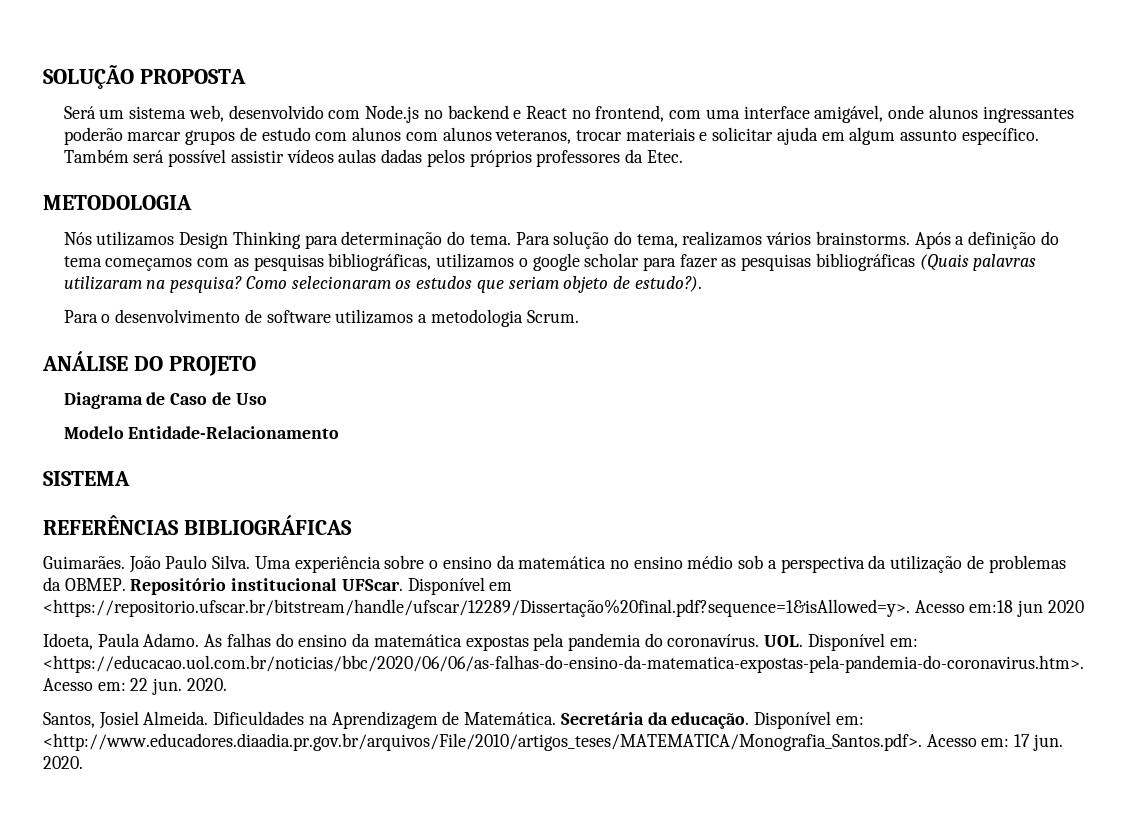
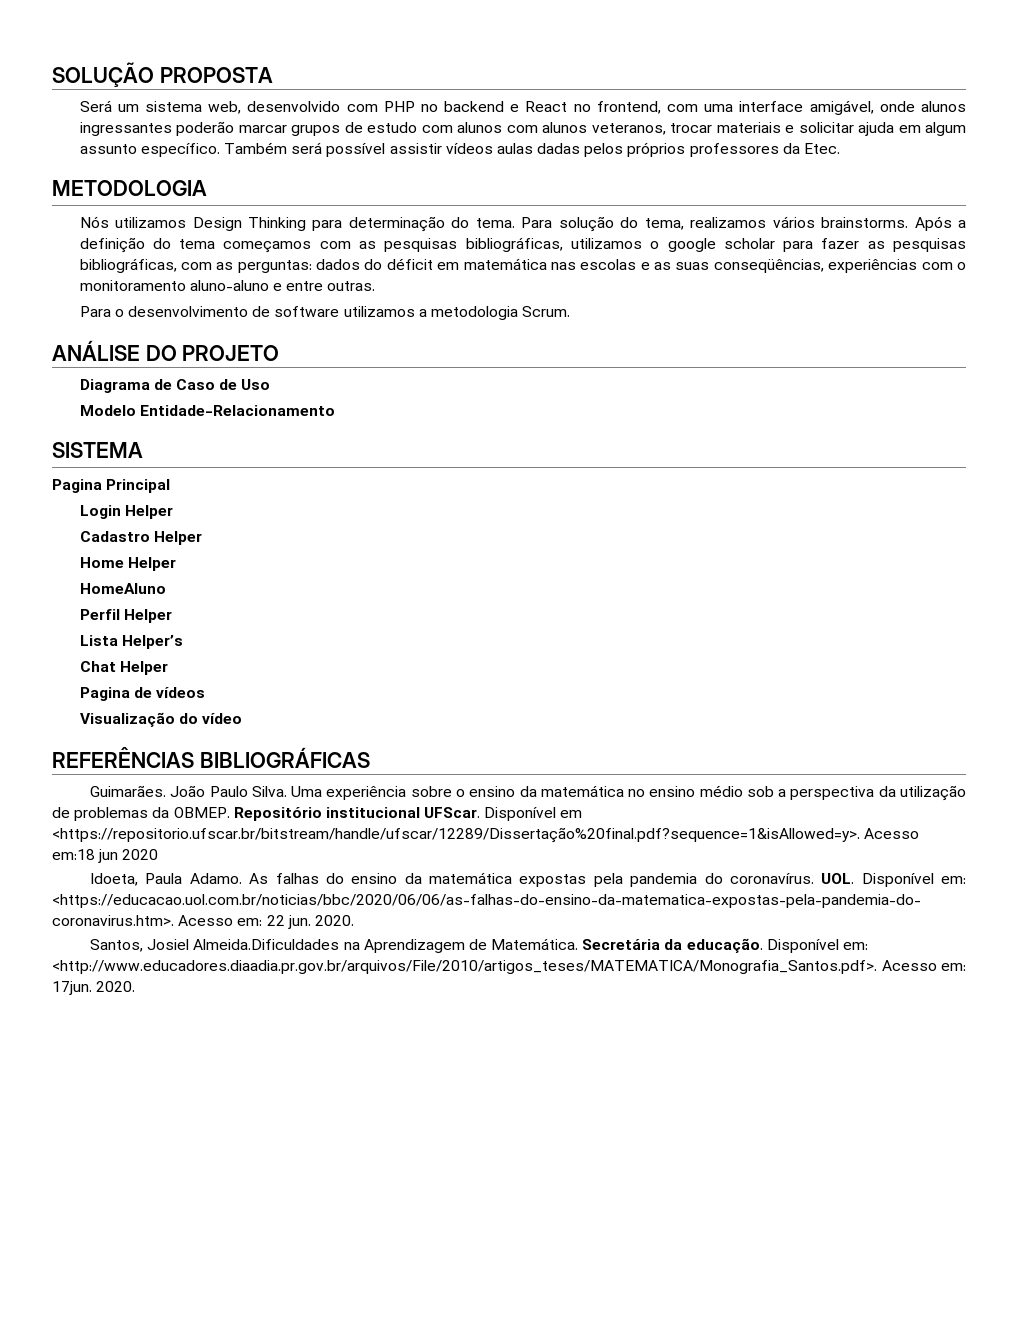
[365,105,420,123] Node.js -> [383,101,415,112] PHP
[815,253,1037,271] [63,276,702,293] bibliográficas (Quais palavras utilizaram na pesquisa? Como selecionaram os estudos que seriam objeto de estudo?). -> [79,258,966,273] [79,280,376,291] bibliográficas, com as perguntas: dados do déficit em matemática nas escolas e as suas conseqüências, experiências com o monitoramento aluno-aluno e entre outras.
(130, 478) none -> [52,479,171,493] [79,505,173,519] [79,531,202,545] [79,557,176,571] [79,583,166,594] [79,609,172,623] [79,635,183,649] [79,661,168,675] [79,687,205,701] [79,712,242,727] // Pagina Principal // Login Helper // Cadastro Helper // Home Helper // HomeAluno // Perfil Helper // Lista Helper’s // Chat Helper // Pagina de vídeos // Visualização do vídeo
[143,711,305,725] Almeida. Dificuldades -> [193,939,340,950] Almeida.Dificuldades
[1014,734,1063,751] 17 jun. -> [52,981,92,995] 17jun.

